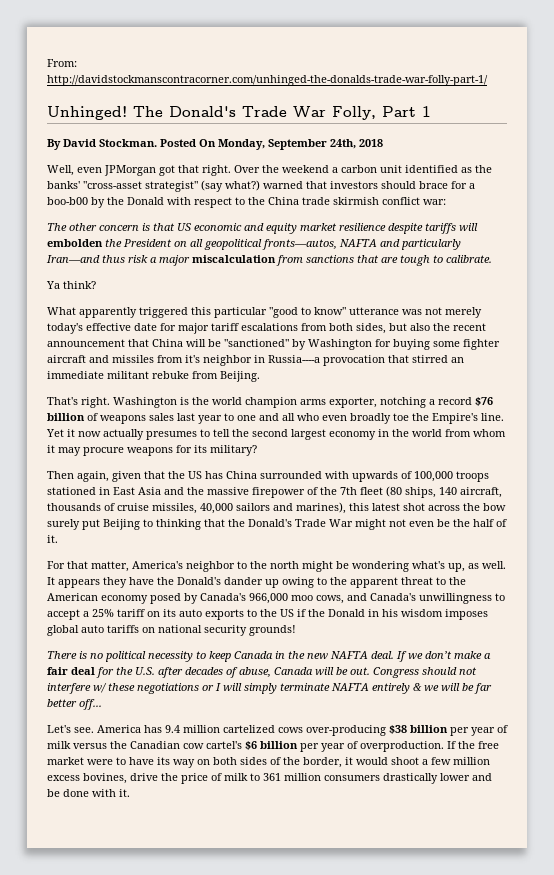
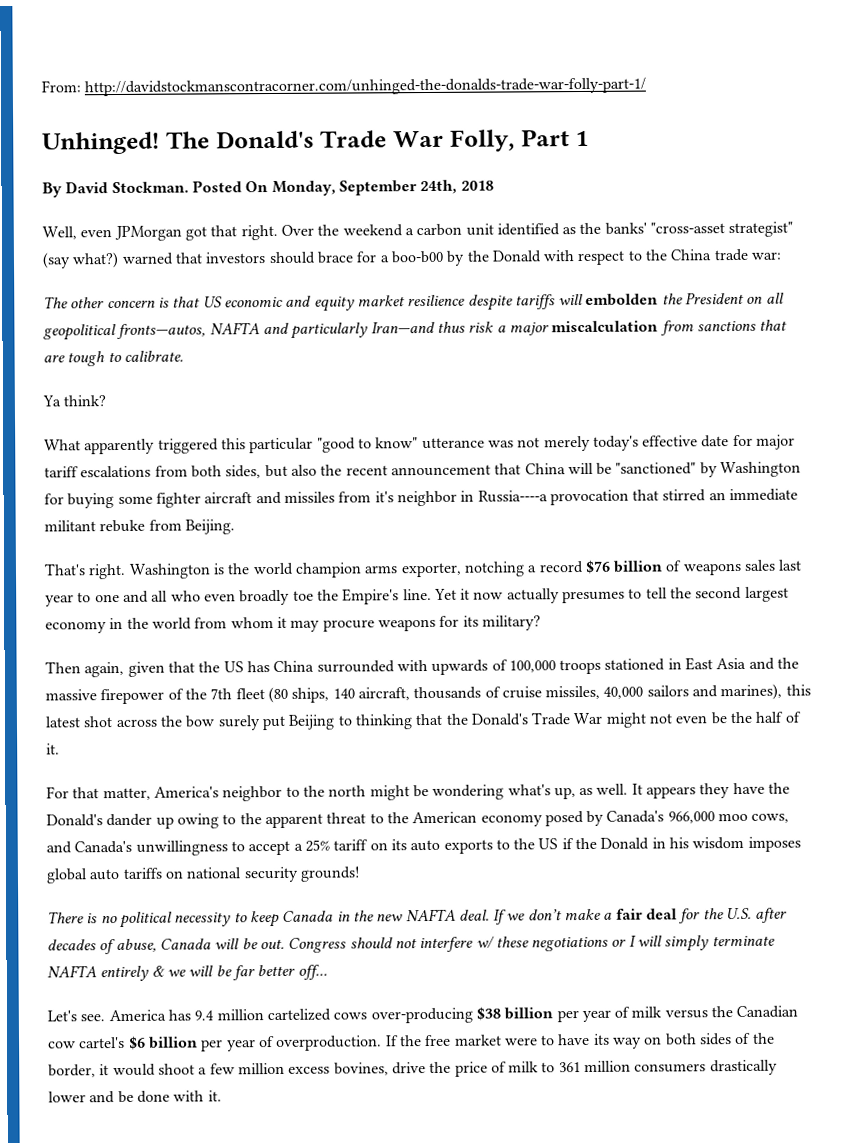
[333,197,420,205] skirmish conflict -> (749, 255) none

